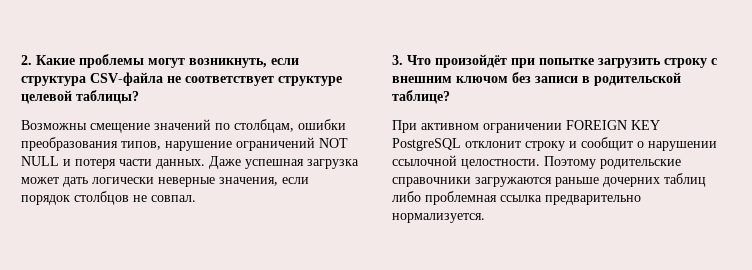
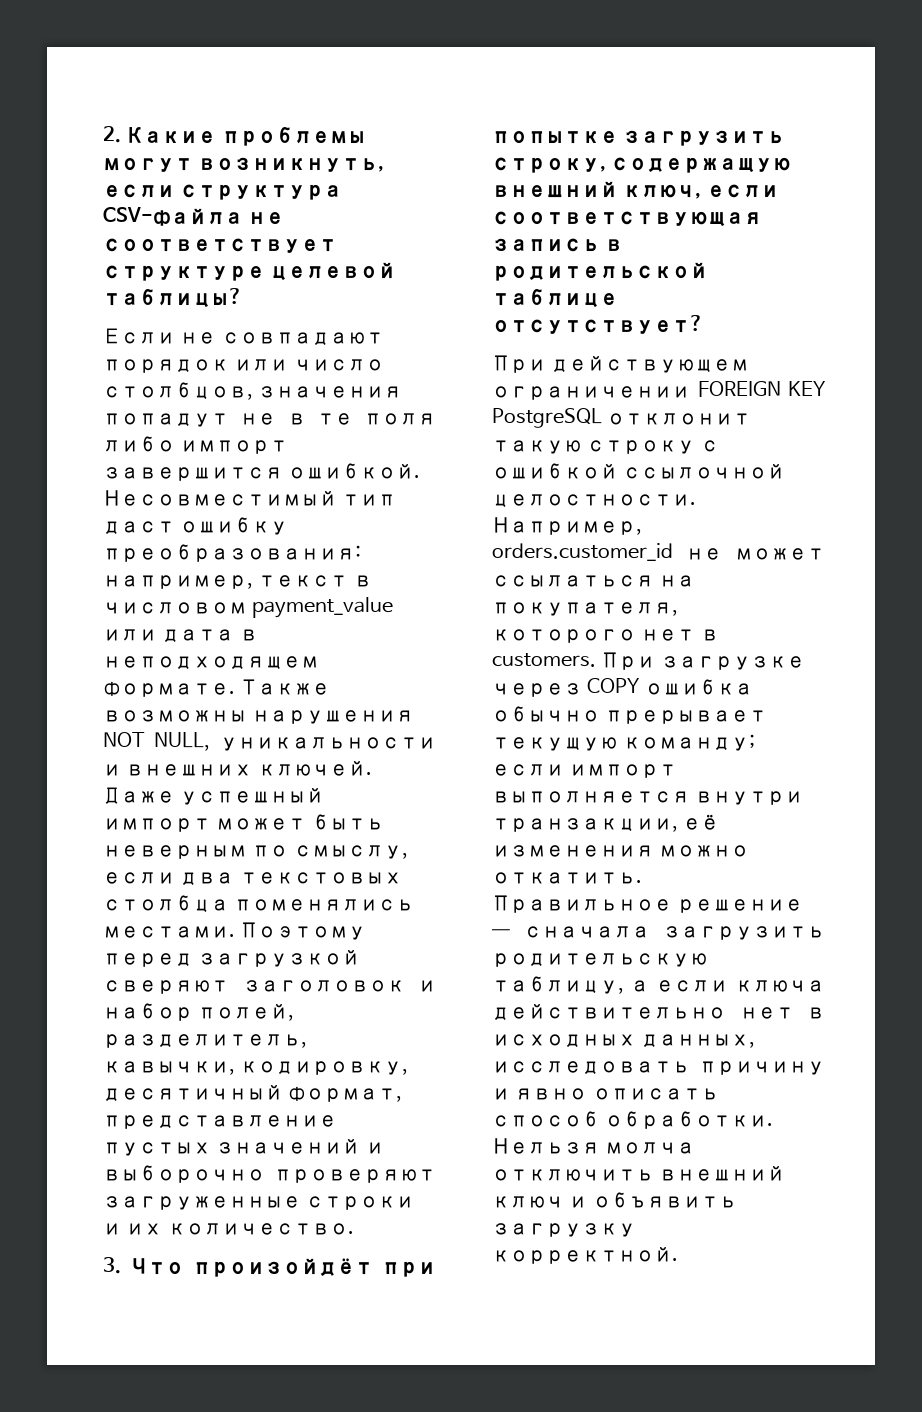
[21,119,346,133] [21,137,348,151] [21,156,359,169] [21,177,309,187] [21,191,196,205] Возможны смещение значений по столбцам, ошибки преобразования типов, нарушение ограничений NOT NULL и потеря части данных. Даже успешная загрузка может дать логически неверные значения, если порядок столбцов не совпал. -> [103,328,384,346] [103,359,384,373] [103,382,403,400] [103,413,436,427] [103,436,289,454] [103,463,421,481] [103,490,397,506] [103,517,289,535] [103,544,361,562] [103,575,372,589] [103,597,394,618] [103,629,258,643] [103,656,319,670] [103,679,331,697] [103,710,415,724] [103,732,436,751] [103,761,372,776] [103,787,325,805] [103,814,384,832] [103,845,408,859] [103,872,402,886] [103,895,415,913] [103,922,367,940] [103,950,361,967] [103,980,436,994] [103,1003,295,1021] [103,1034,307,1048] [103,1061,409,1075] [103,1085,403,1102] [103,1115,337,1129] [103,1139,384,1156] [103,1165,436,1183] [103,1196,415,1210] [103,1223,354,1235] Если не совпадают порядок или число столбцов, значения попадут не в те поля либо импорт завершится ошибкой. Несовместимый тип даст ошибку преобразования: например, текст в числовом payment_value или дата в неподходящем формате. Также возможны нарушения NOT NULL, уникальности и внешних ключей. Даже успешный импорт может быть неверным по смыслу, если два текстовых столбца поменялись местами. Поэтому перед загрузкой сверяют заголовок и набор полей, разделитель, кавычки, кодировку, десятичный формат, представление пустых значений и выборочно проверяют загруженные строки и их количество.
[664,58,717,68] [392,72,681,86] [392,90,450,104] [392,120,479,133] строку с внешним ключом без записи в родительской таблице? // При активном -> [492,157,792,173] [492,181,779,199] [492,211,762,227] [492,238,624,252] [492,262,708,281] [492,288,618,308] [492,315,703,334] [492,355,750,373] строку, содержащую внешний ключ, если соответствующая запись в родительской таблице отсутствует? // При действующем
[525,137,717,151] [392,155,681,169] [392,173,706,187] [392,191,641,205] [392,213,485,223] строку и сообщит о нарушении ссылочной целостности. Поэтому родительские справочники загружаются раньше дочерних таблиц либо проблемная ссылка предварительно нормализуется. -> [492,440,719,454] [492,463,786,479] [492,494,696,508] [492,517,642,535] [492,543,825,561] [492,575,696,587] [492,602,678,616] [492,629,719,643] [492,652,805,670] [492,678,753,697] [492,706,768,724] [492,734,756,751] [492,764,678,778] [492,791,804,805] [492,814,720,832] [492,845,750,857] [492,872,642,884] [492,895,804,913] [492,926,825,940] [492,953,708,967] [492,976,825,994] [492,1004,825,1021] [492,1034,756,1048] [492,1061,825,1075] [492,1088,719,1100] [492,1111,774,1129] [492,1138,696,1154] [492,1166,786,1181] [492,1192,737,1208] [492,1223,636,1237] [492,1247,678,1264] такую строку с ошибкой ссылочной целостности. Например, orders.customer_id не может ссылаться на покупателя, которого нет в customers. При загрузке через COPY ошибка обычно прерывает текущую команду; если импорт выполняется внутри транзакции, её изменения можно откатить. Правильное решение — сначала загрузить родительскую таблицу, а если ключа действительно нет в исходных данных, исследовать причину и явно описать способ обработки. Нельзя молча отключить внешний ключ и объявить загрузку корректной.

